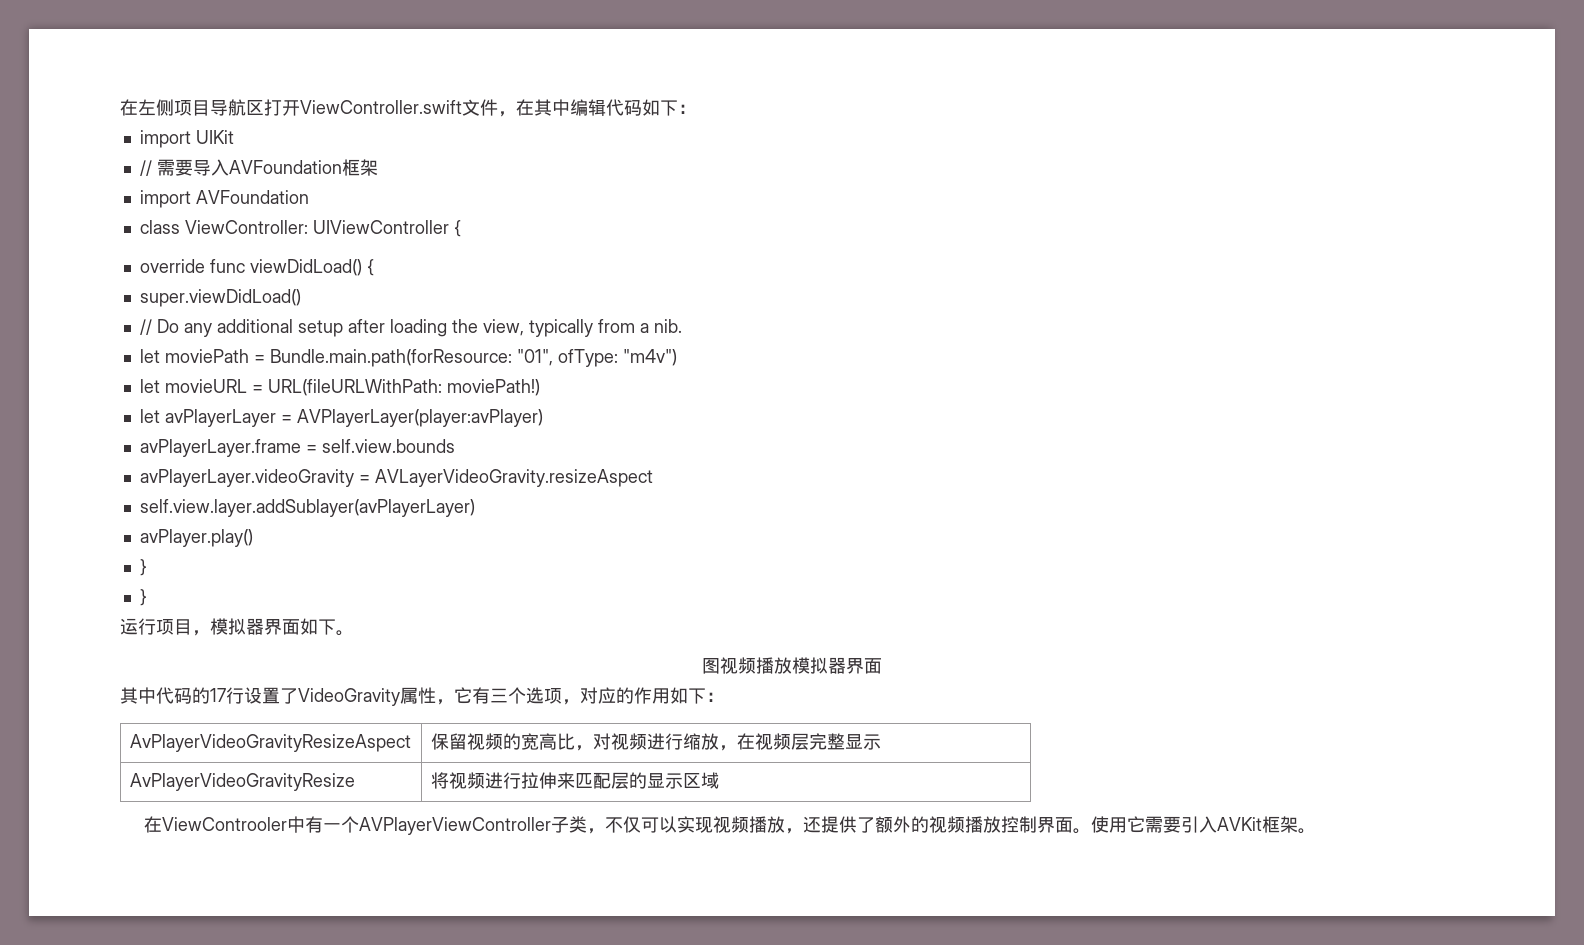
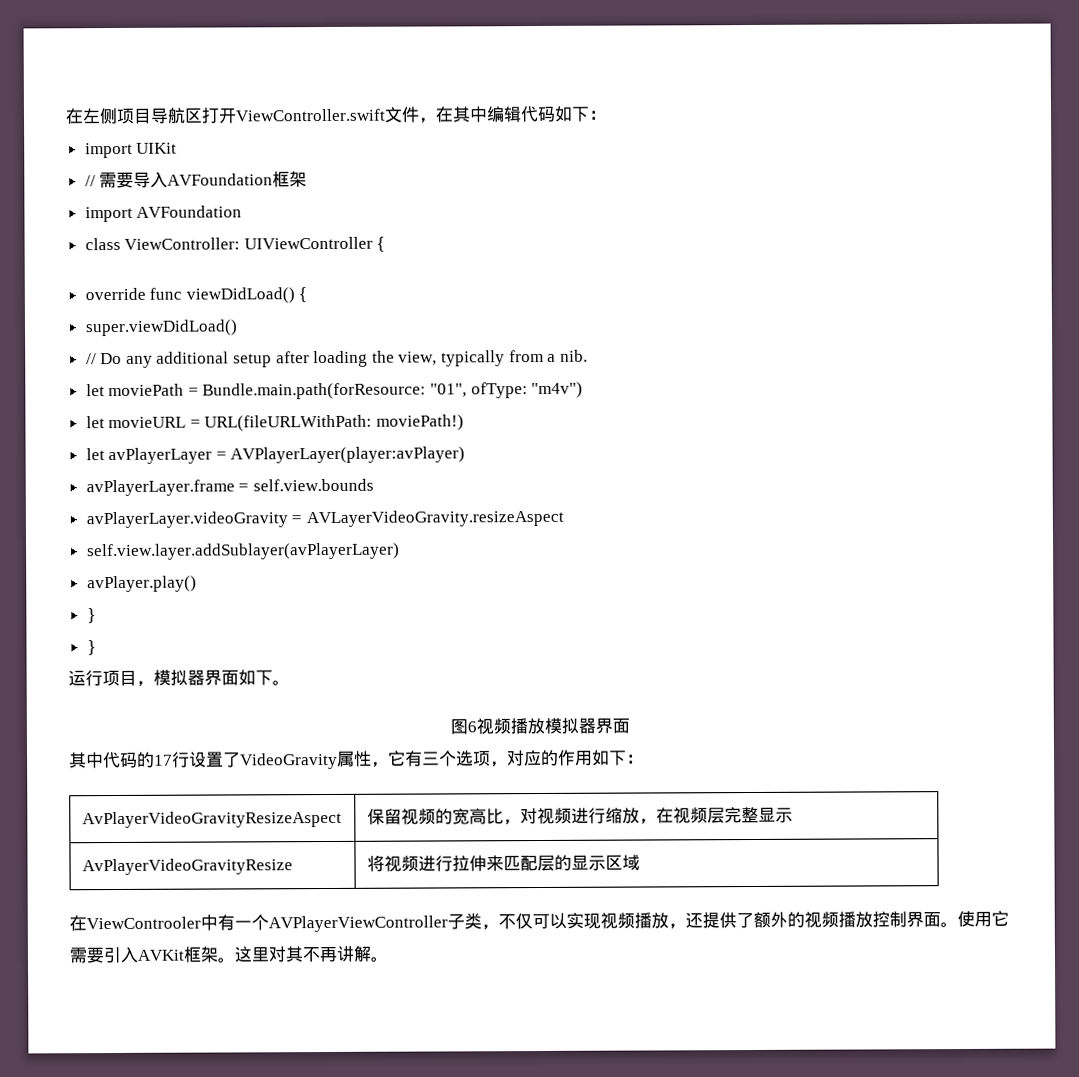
(720, 666) none -> [467,721,477,733] 6
(1316, 831) none -> [234,945,388,963] 这里对其不再讲解。

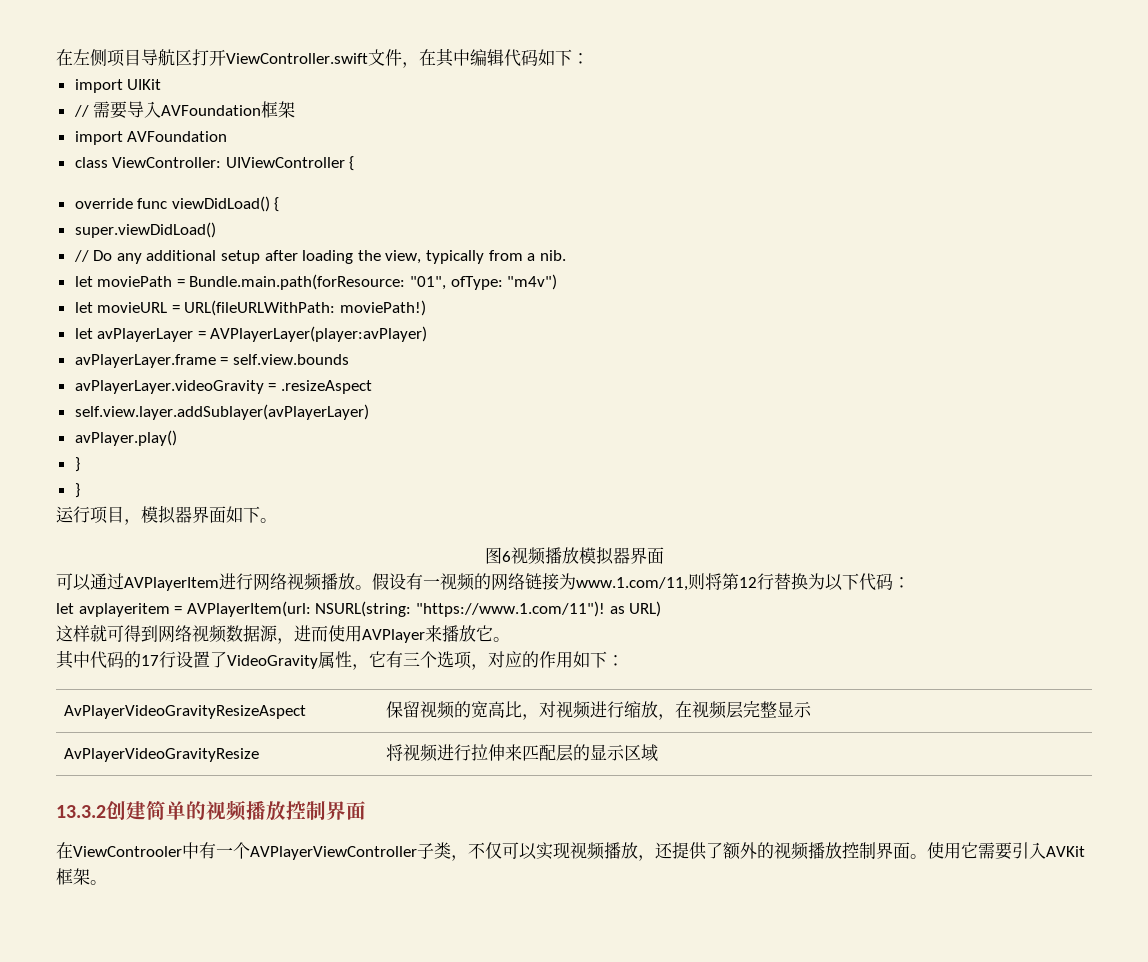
[305,509,564,528] AVLayerVideoGravity.resizeAspect -> [280,380,372,394] .resizeAspect
(630, 725) none -> [56,573,910,591] [56,601,662,617] [56,624,510,644] // 可以通过AVPlayerItem进行网络视频播放。假设有一视频的网络链接为www.1.com/11,则将第12行替换为以下代码： // let avplayeritem = AVPlayerItem(url: NSURL(string: "https://www.1.com/11")! as URL) // 这样就可得到网络视频数据源，进而使用AVPlayer来播放它。
(640, 862) none -> [56,800,366,821] // 13.3.2创建简单的视频播放控制界面
[234,945,388,963] 这里对其不再讲解。 -> (107, 882) none

